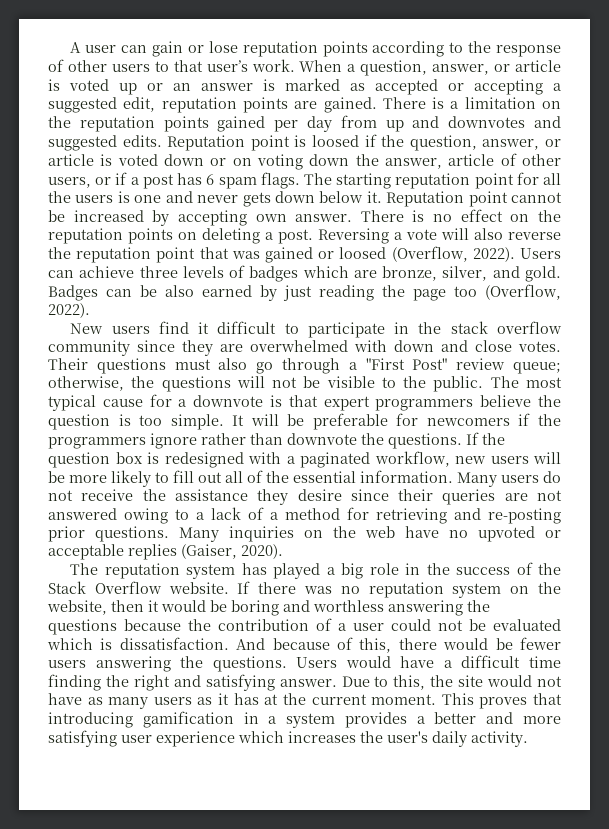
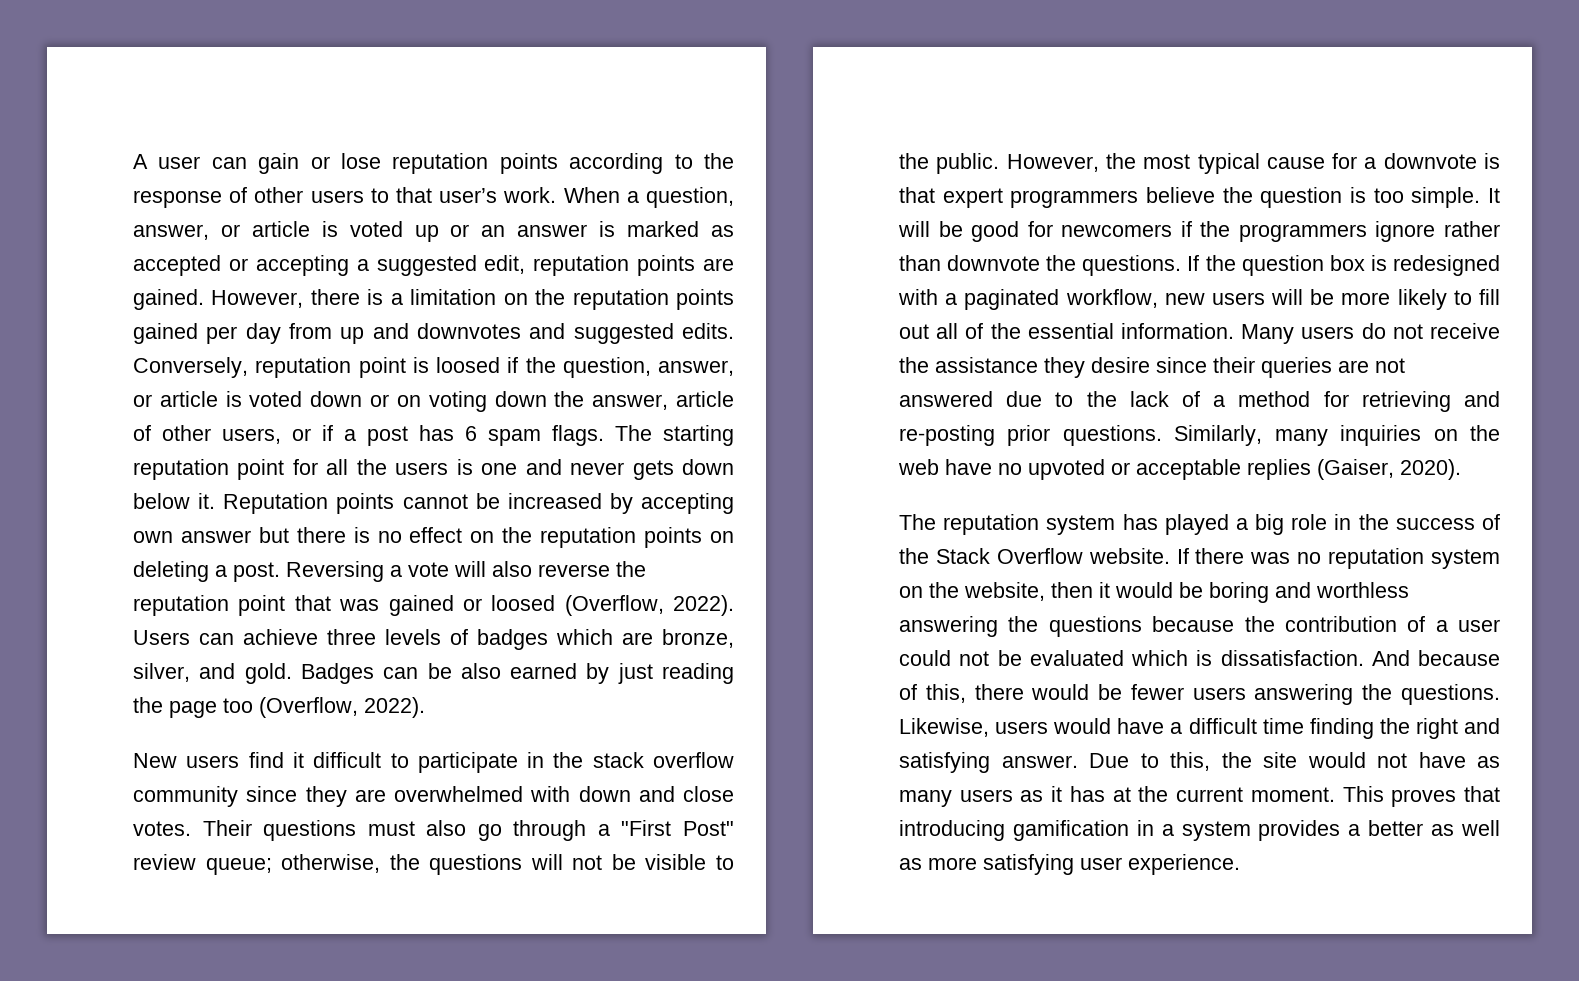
[382,97,426,109] There -> [211,289,360,308] However, there
[167,135,246,151] Reputation -> [133,357,352,378] Conversely, reputation
[468,191,508,207] point -> [336,493,395,514] points
[295,210,404,222] answer. There -> [180,527,346,543] answer but there
[490,376,519,388] The -> [1006,153,1136,172] However, the
[312,413,388,430] preferable -> [971,221,1020,242] good
[124,508,204,524] owing to a -> [1006,391,1117,407] due to the
[179,527,219,542] Many -> [1174,425,1328,446] Similarly, many
[296,657,338,668] Users -> [899,718,1049,737] Likewise, users
[486,712,561,724] [48,730,528,747] and more satisfying user experience which increases the user's daily activity. -> [1431,820,1501,836] [899,854,1240,875] as well as more satisfying user experience.

